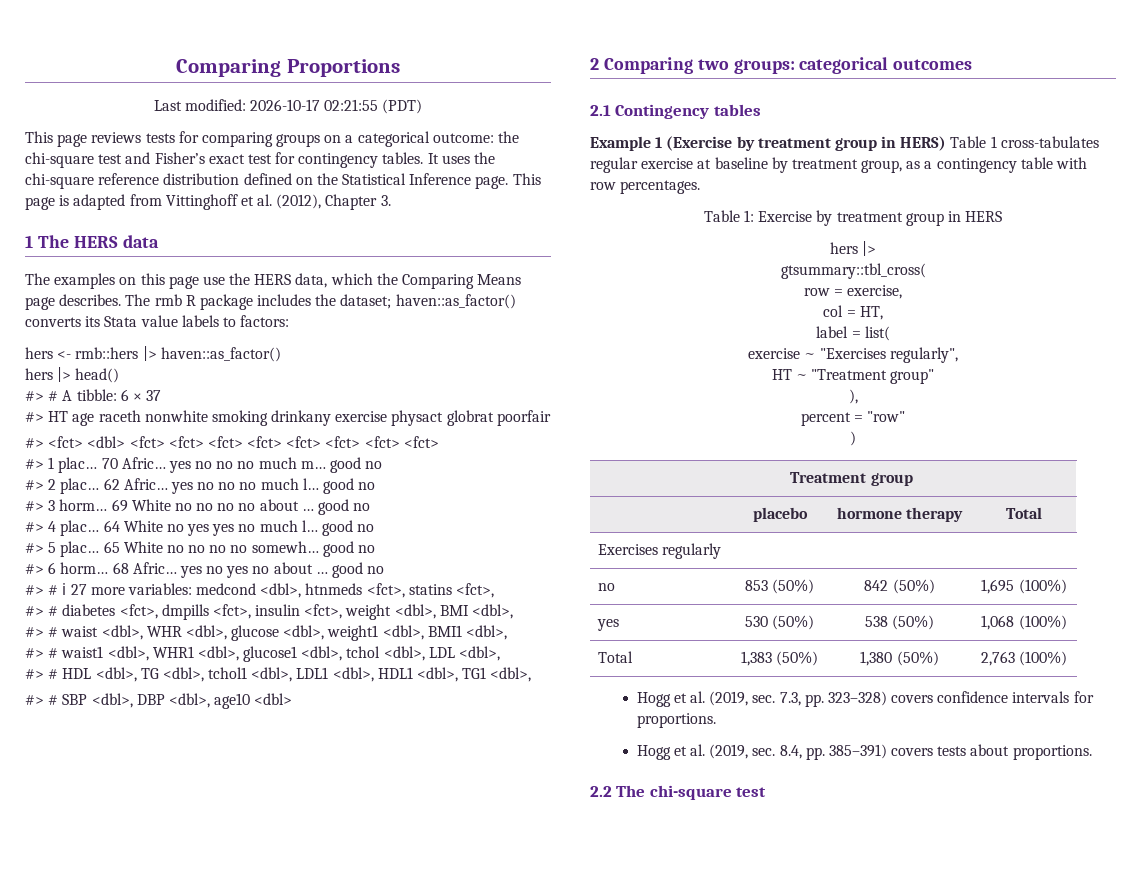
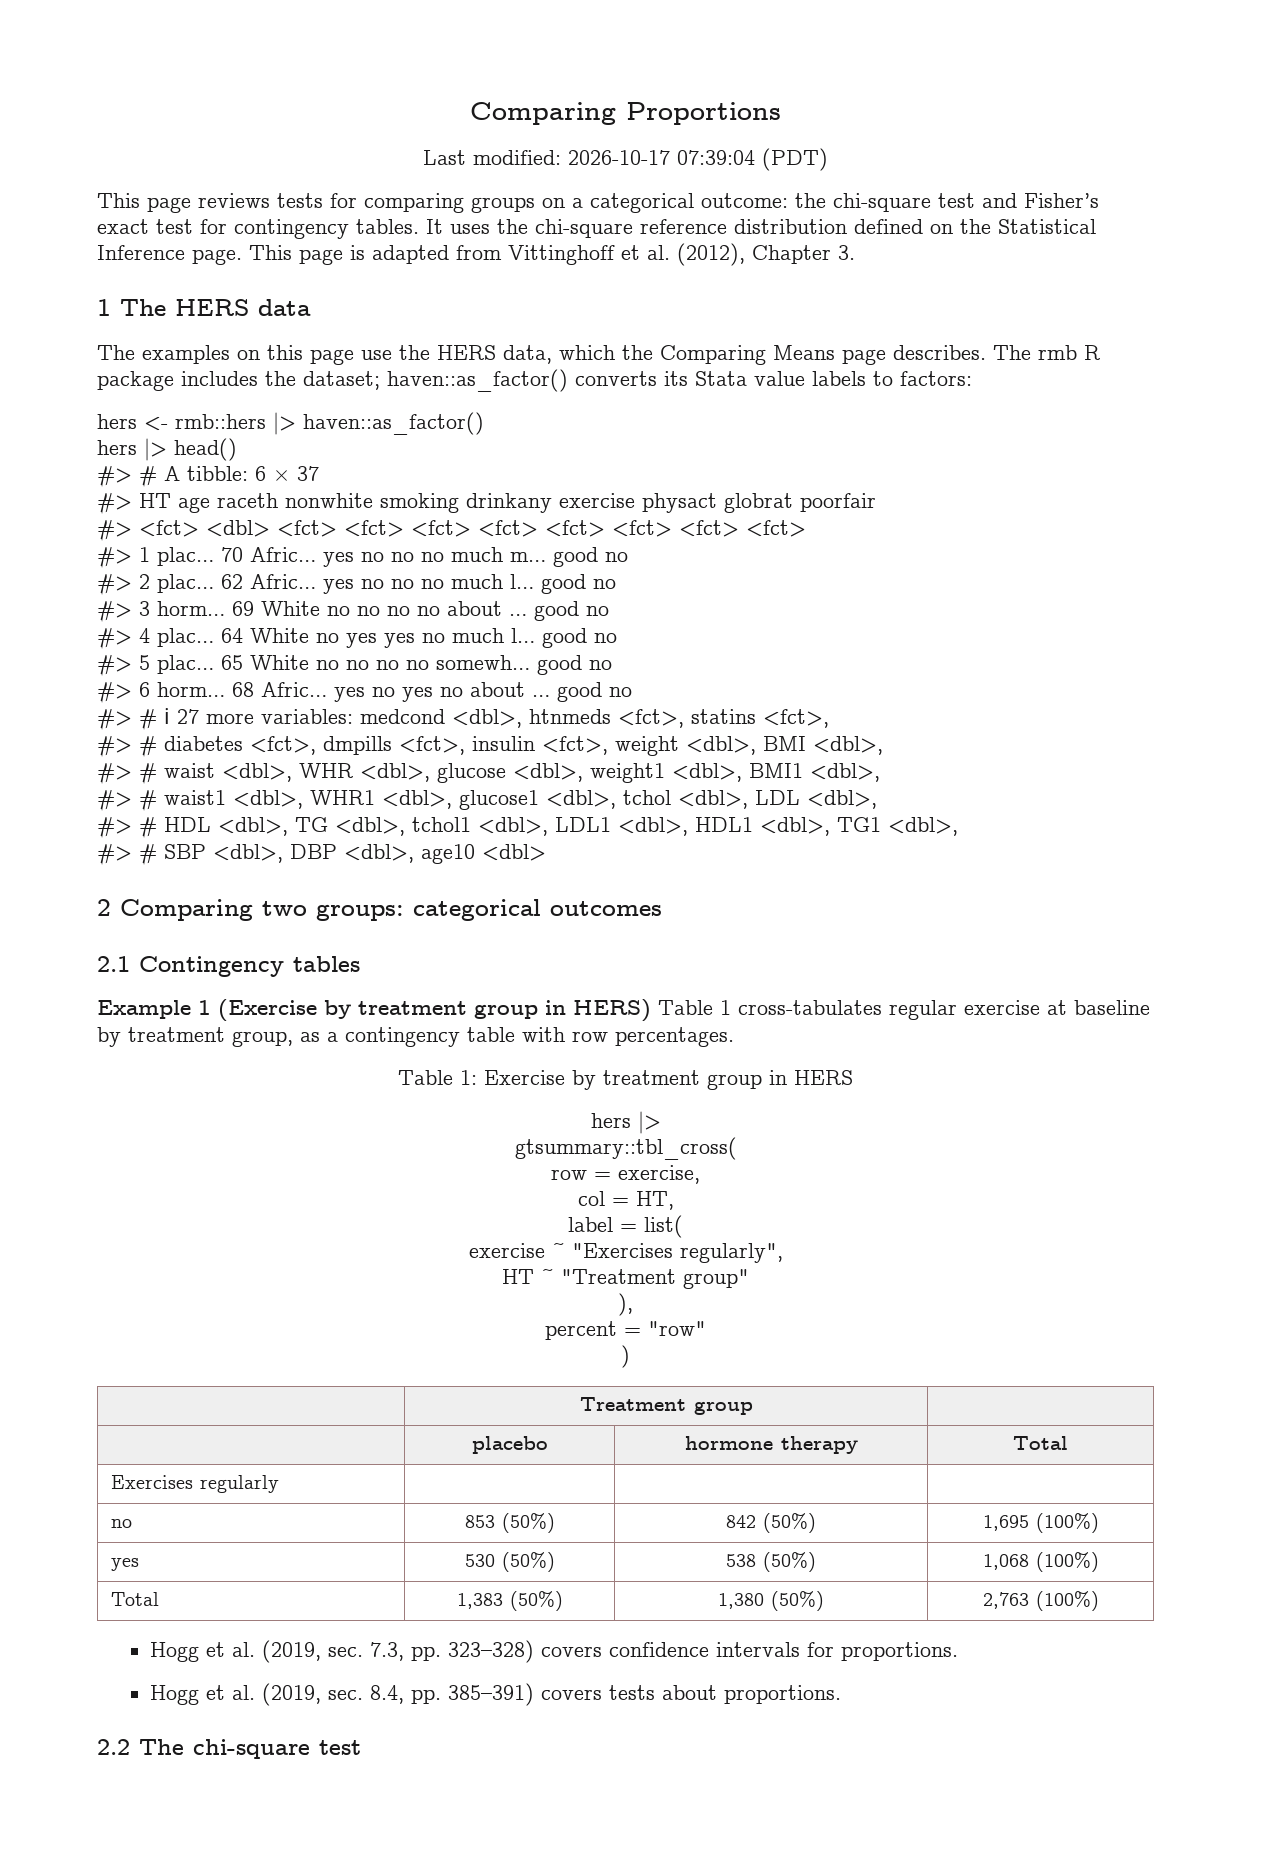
[324,99,379,111] 02:21:55 -> [677,150,755,165] 07:39:04

